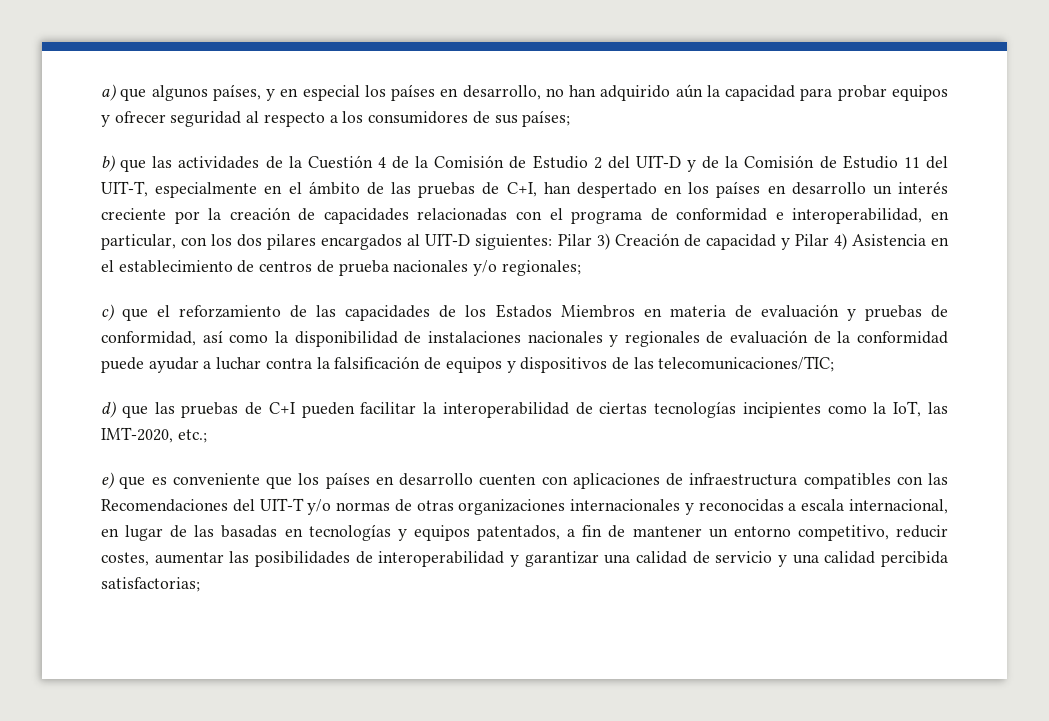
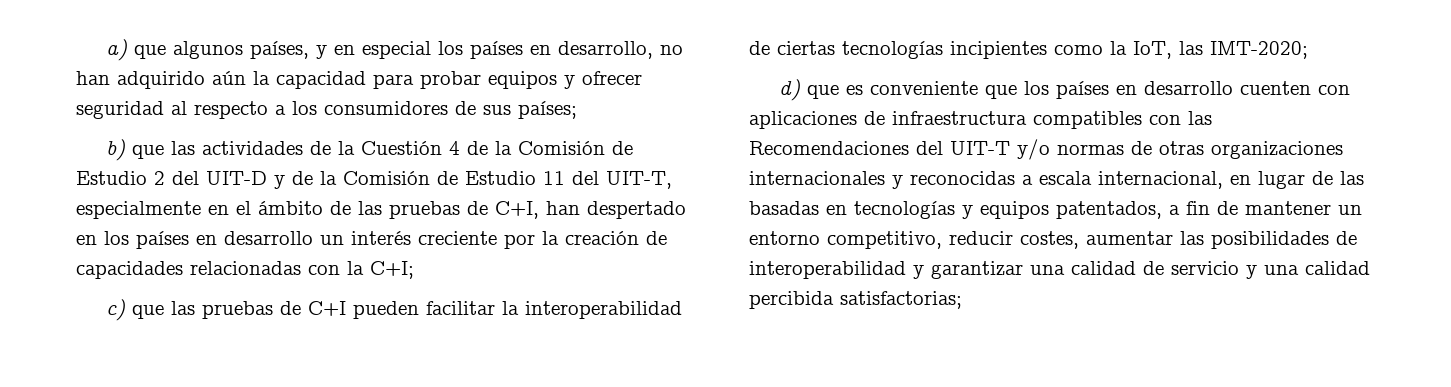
[549,208,949,224] [101,233,949,250] [101,260,581,276] [101,304,948,321] [101,330,948,347] [101,356,835,373] [101,401,116,418] el programa de conformidad e interoperabilidad, en particular, con los dos pilares encargados al UIT-D siguientes: Pilar 3) Creación de capacidad y Pilar 4) Asistencia en el establecimiento de centros de prueba nacionales y/o regionales; // c) que el reforzamiento de las capacidades de los Estados Miembros en materia de evaluación y pruebas de conformidad, así como la disponibilidad de instalaciones nacionales y regionales de evaluación de la conformidad puede ayudar a luchar contra la falsificación de equipos y dispositivos de las telecomunicaciones/TIC; // d) -> [347,261,414,279] [105,299,125,321] la C+I; // c)
[101,427,207,443] [101,472,114,489] IMT-2020, etc.; // e) -> [1210,41,1308,59] [778,79,800,101] IMT-2020; // d)

